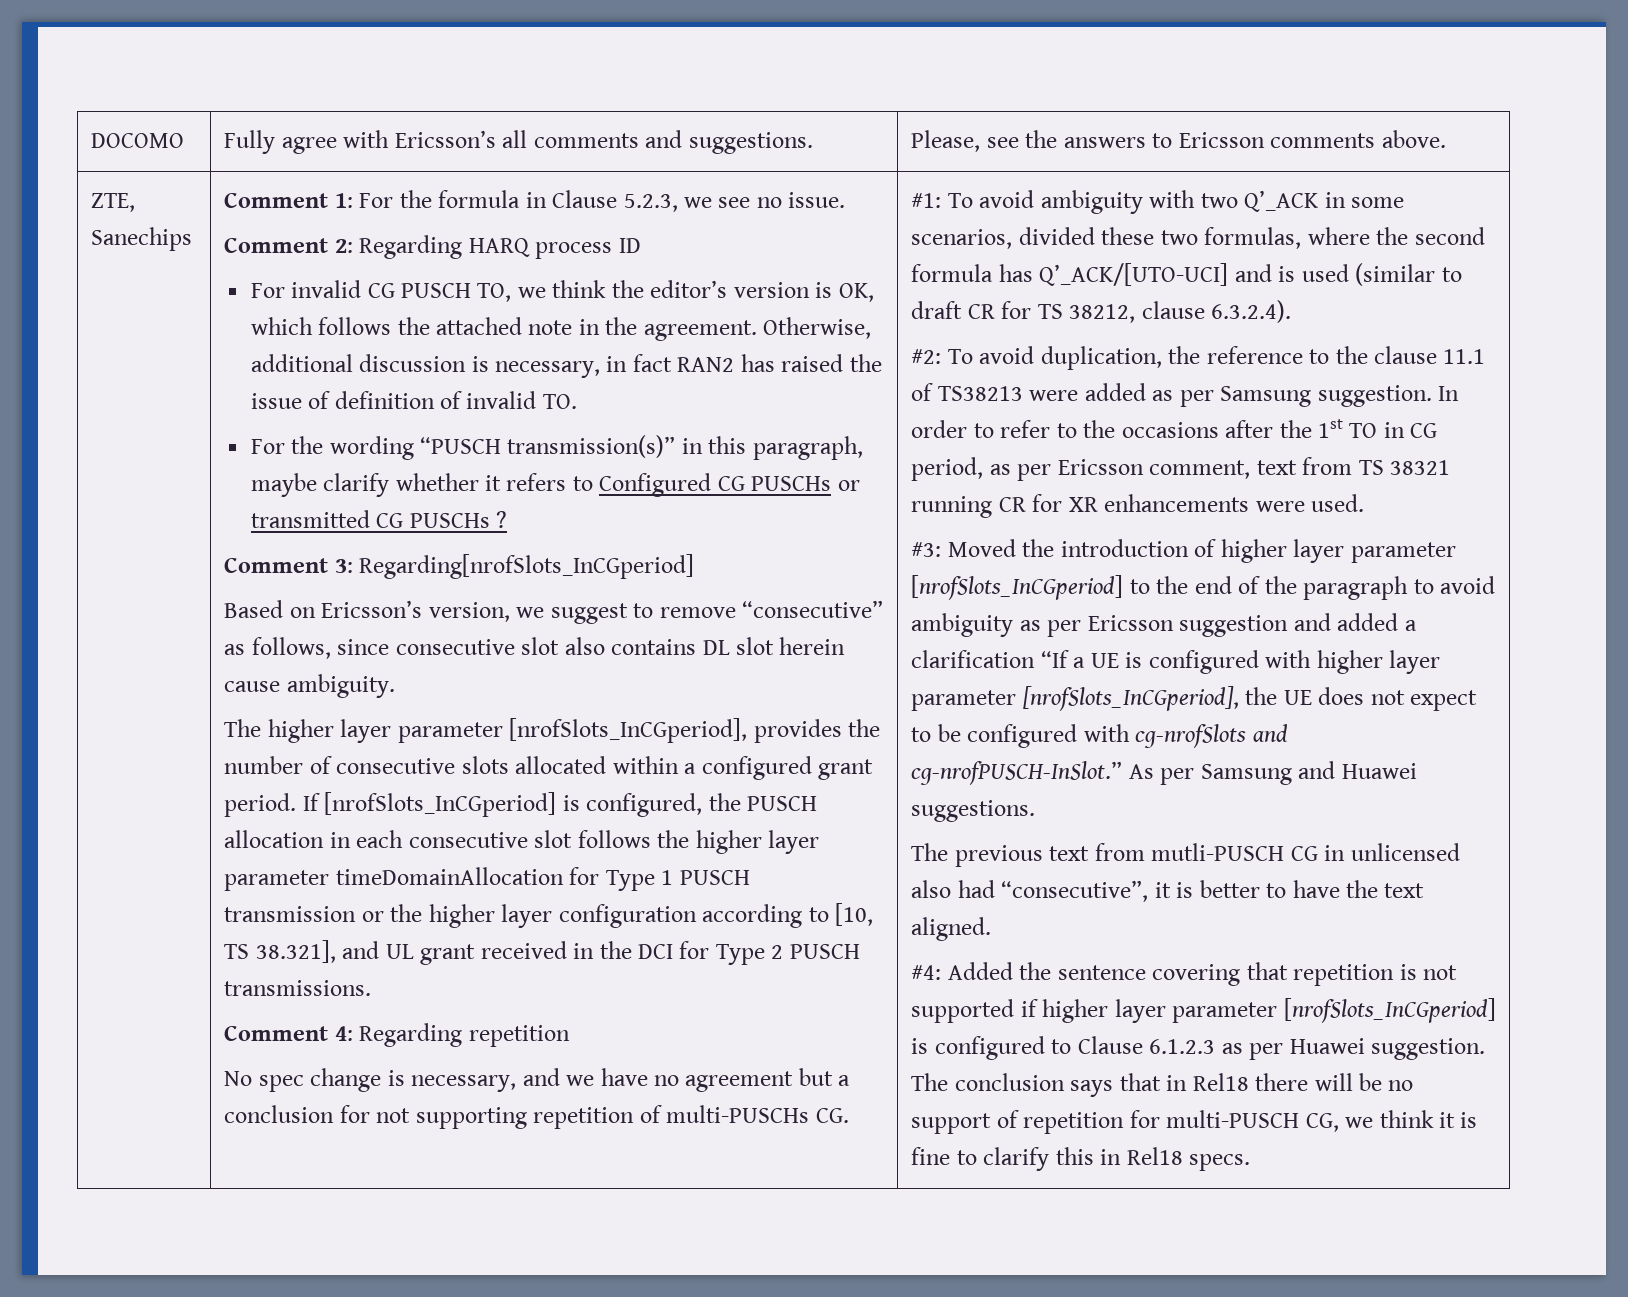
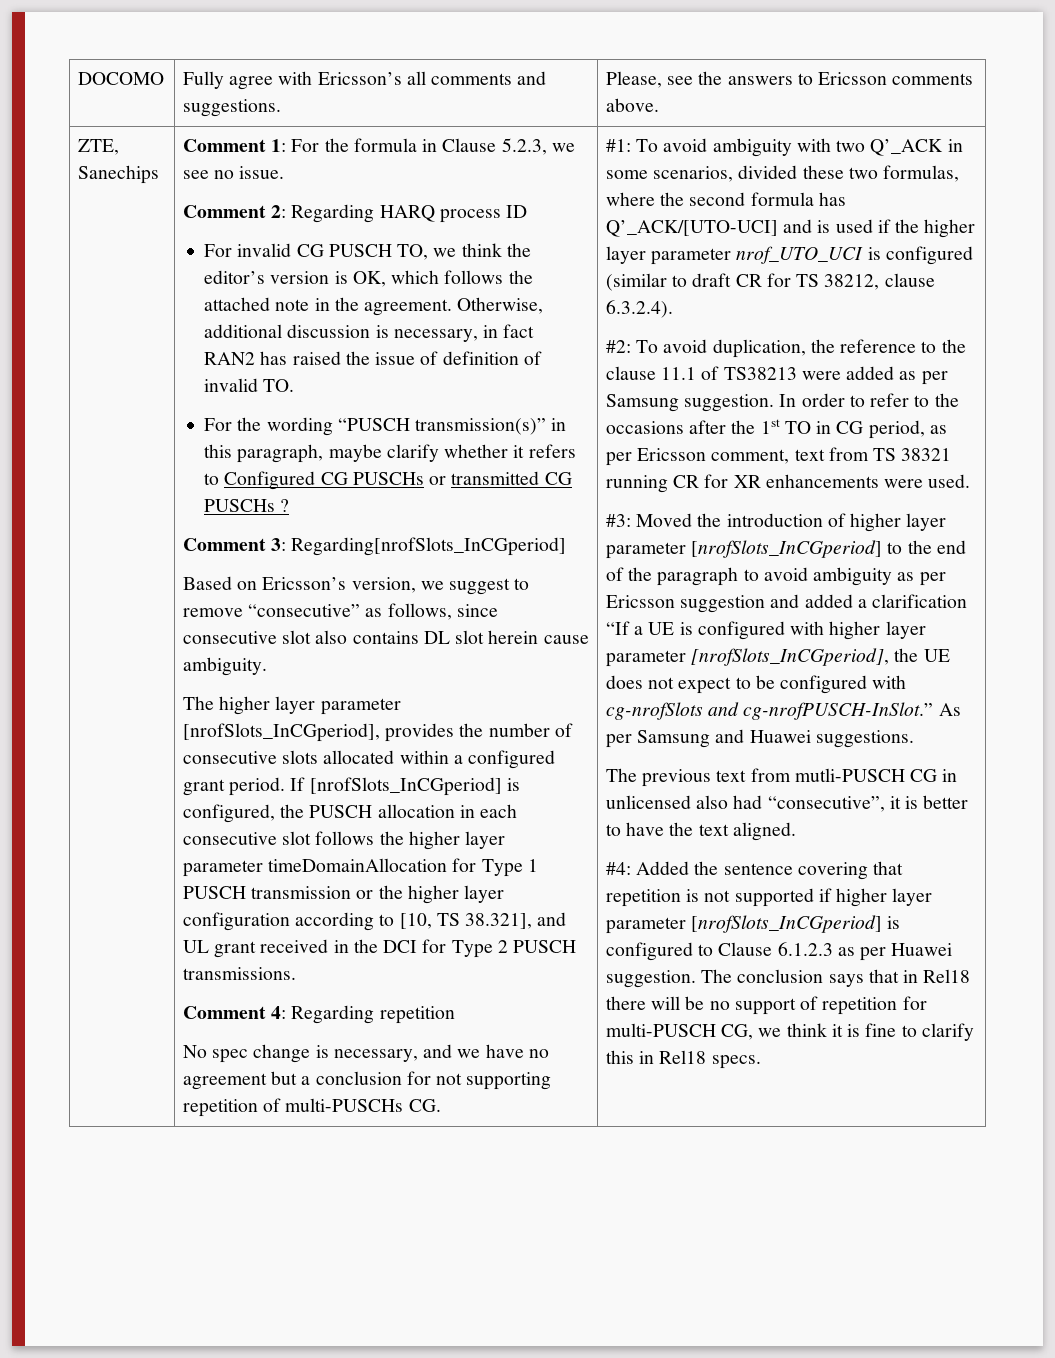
(1349, 273) none -> [877,219,976,238] [605,246,973,265] if the higher layer parameter nrof_UTO_UCI is configured

